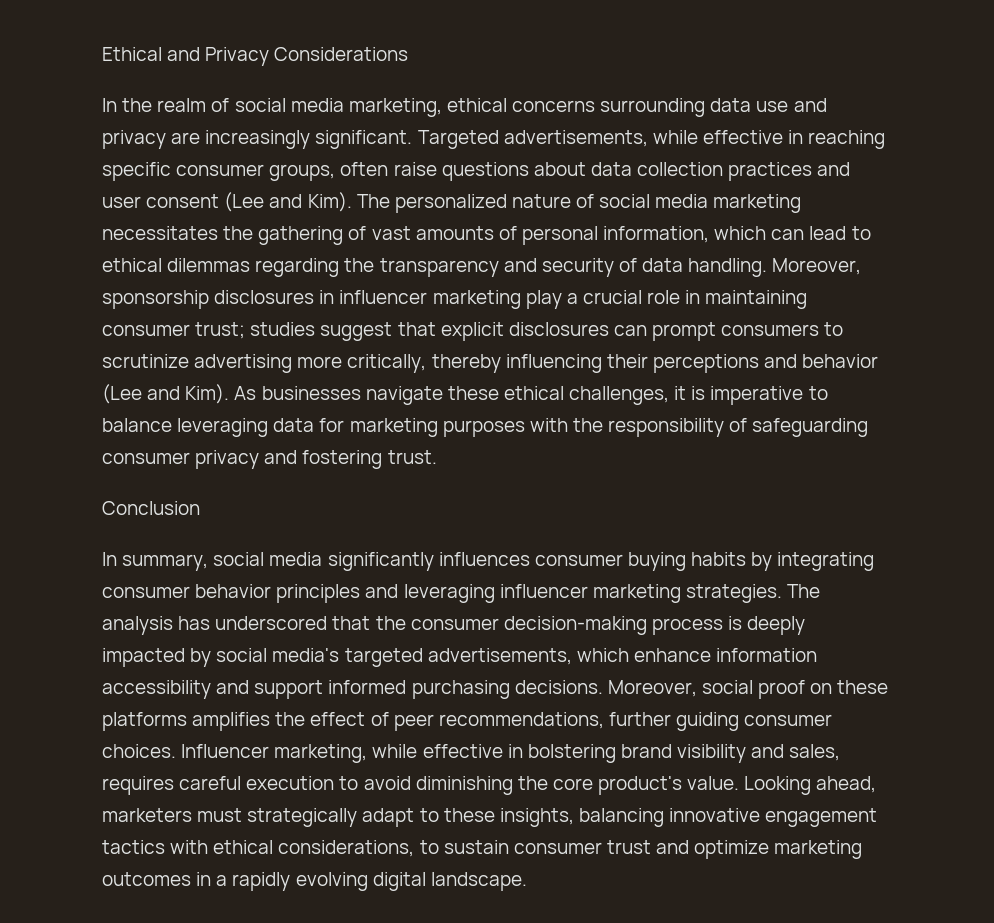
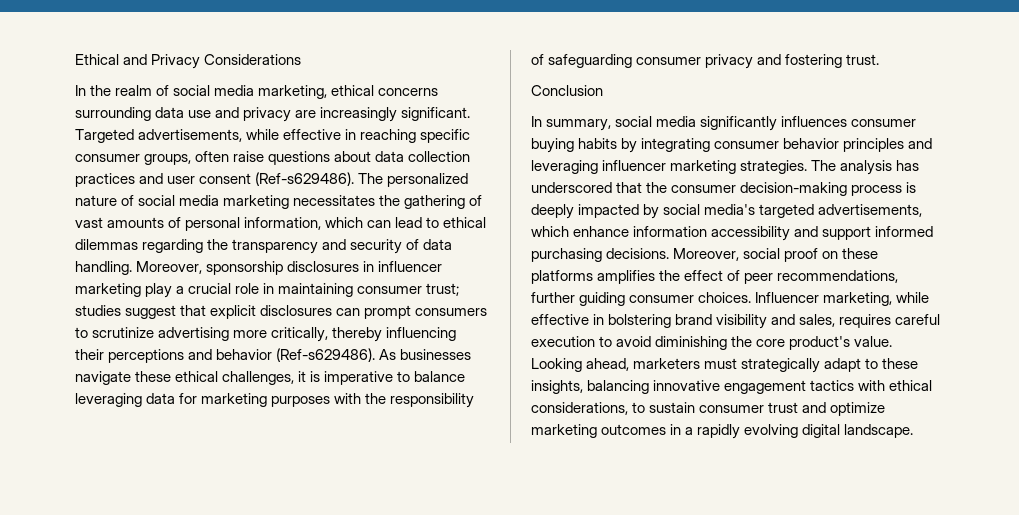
[224,192,352,212] (Lee and Kim). -> [255,172,355,186] (Ref-s629486).
[102,384,230,404] (Lee and Kim). -> [276,348,376,362] (Ref-s629486).

